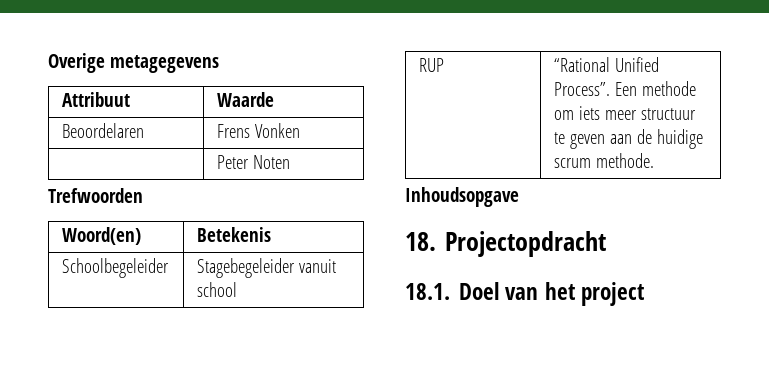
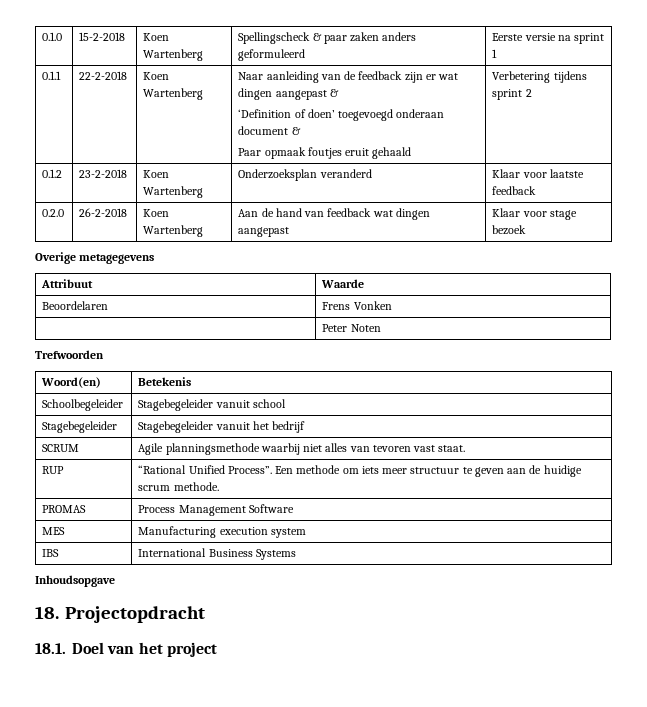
(48, 63) none -> [42,32,63,41] [79,32,126,41] [143,33,170,41] [143,49,204,61] [238,32,417,44] [238,49,306,61] [492,33,605,44] [492,49,498,58] [42,71,62,80] [79,71,128,80] [143,72,170,80] [143,88,204,100] [238,71,459,83] [238,88,339,100] [238,109,445,121] [238,126,301,135] [238,147,412,159] [492,71,587,83] [492,89,532,100] [42,169,63,178] [79,169,128,178] [143,170,170,178] [143,186,204,198] [238,169,372,181] [492,169,584,178] [492,186,537,195] [42,209,65,217] [79,208,128,217] [143,209,170,217] [143,225,204,237] [238,208,430,220] [238,227,290,237] [492,208,577,220] [492,225,527,235] 0.1.0 | 15-2-2018 | Koen Wartenberg | Spellingscheck & paar zaken anders geformuleerd | Eerste versie na sprint 1 // 0.1.1 | 22-2-2018 | Koen Wartenberg | Naar aanleiding van de feedback zijn er wat dingen aangepast & // ‘Definition of doen’ toegevoegd onderaan document & // Paar opmaak foutjes eruit gehaald | Verbetering tijdens sprint 2 // 0.1.2 | 23-2-2018 | Koen Wartenberg | Onderzoeksplan veranderd | Klaar voor laatste feedback // 0.2.0 | 26-2-2018 | Koen Wartenberg | Aan de hand van feedback wat dingen aangepast | Klaar voor stage bezoek //
(238, 289) none -> [42,421,118,433] [138,421,306,433] [42,444,80,452] [138,443,466,455] // Stagebegeleider | Stagebegeleider vanuit het bedrijf // SCRUM | Agile planningsmethode waarbij niet alles van tevoren vast staat.
(655, 160) none -> [42,505,87,513] [138,504,294,516] [42,527,66,535] [138,526,306,538] [42,549,60,557] [138,548,296,560] // PROMAS | Process Management Software // MES | Manufacturing execution system // IBS | International Business Systems

